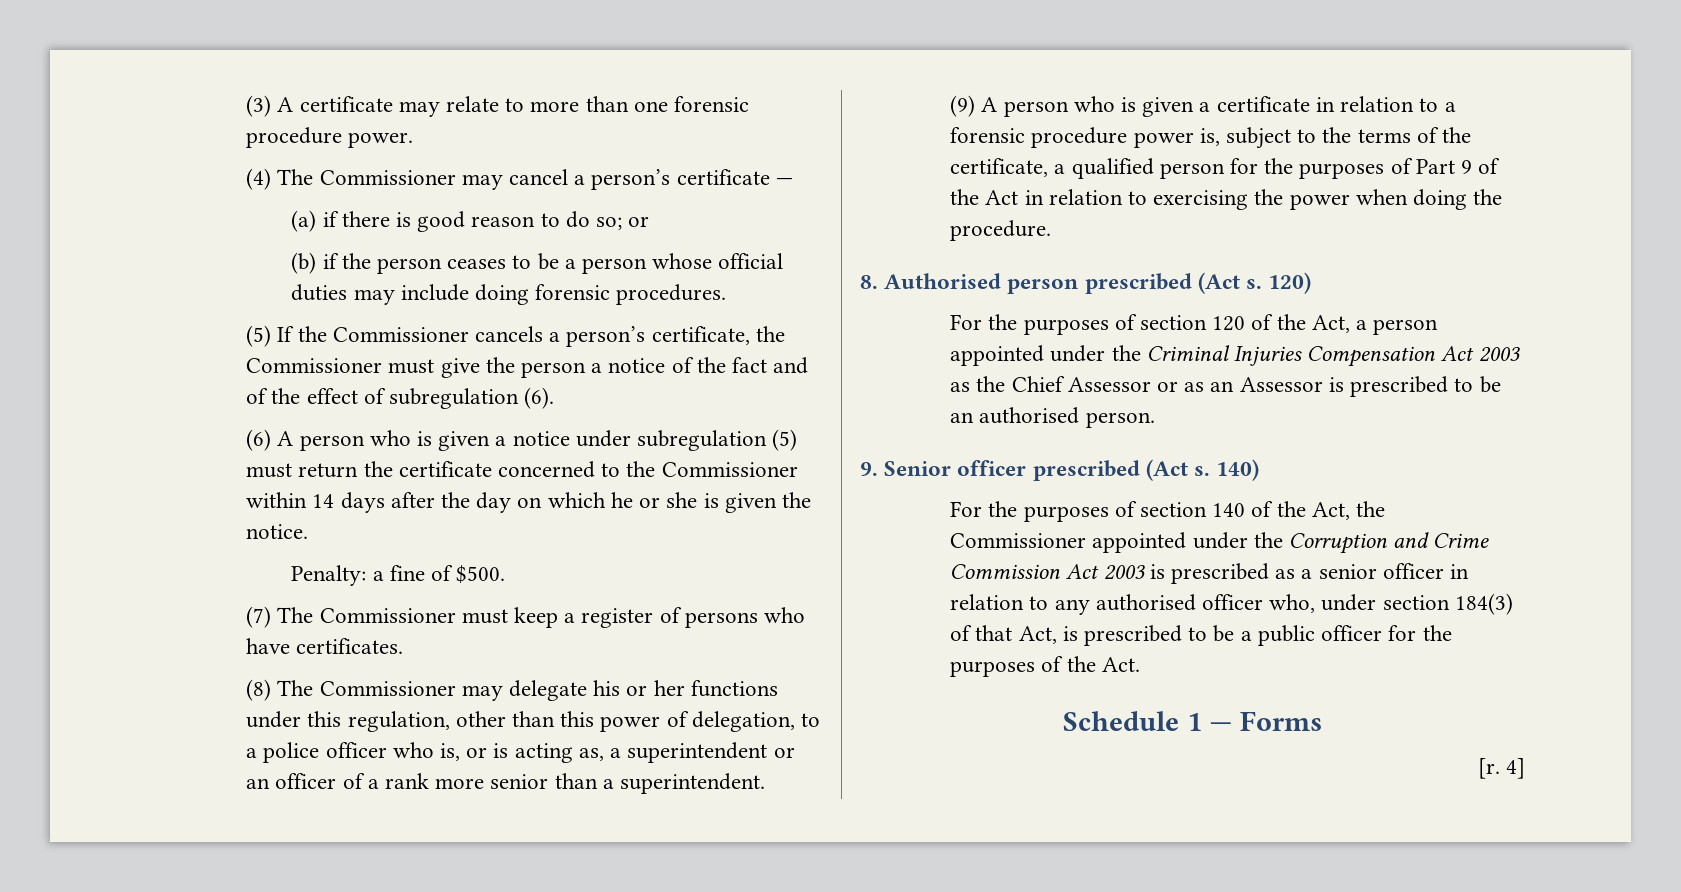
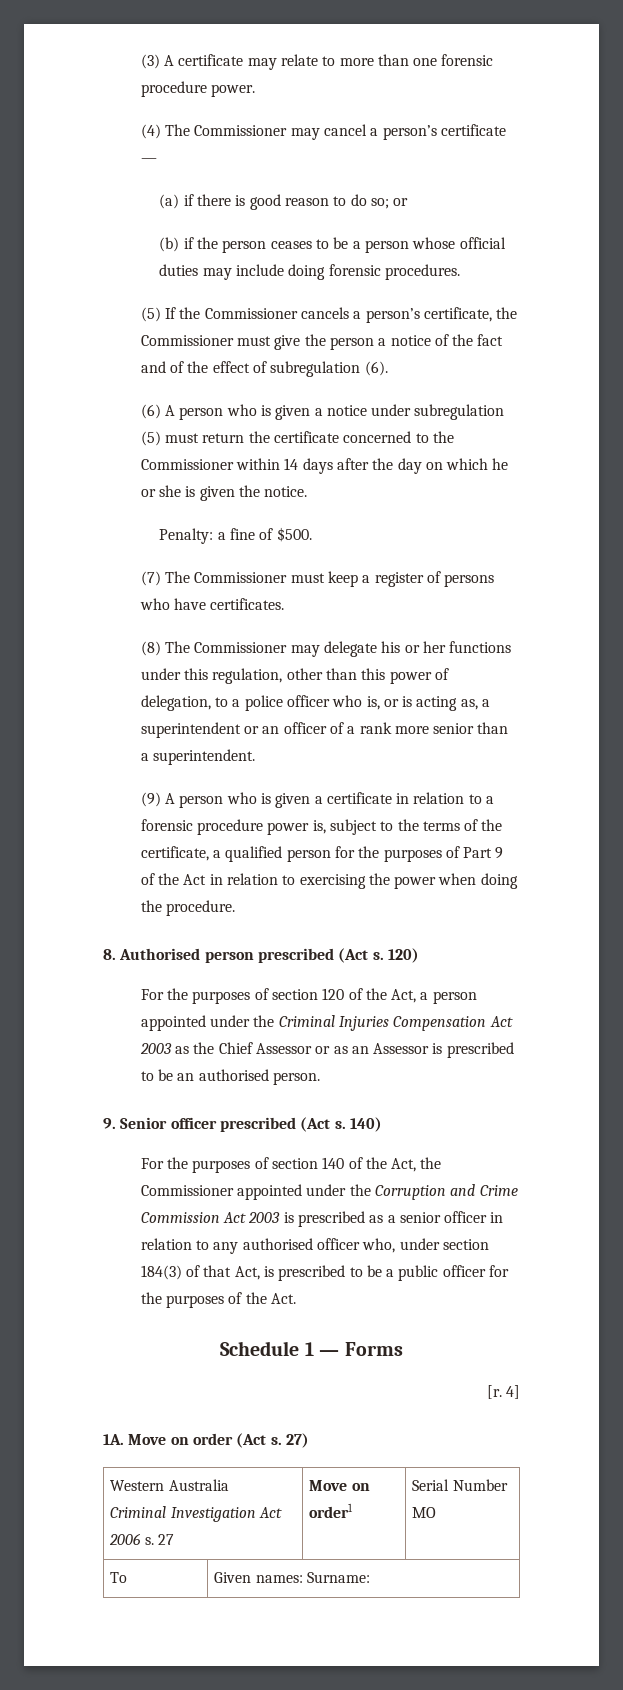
(1525, 768) none -> [103,1433,309,1448] [110,1479,229,1491] [110,1506,282,1522] [109,1533,174,1545] [309,1480,370,1491] [309,1503,354,1518] [412,1479,508,1491] [412,1507,437,1518] [110,1572,128,1583] [214,1572,370,1583] // 1A. Move on order (Act s. 27) // Western Australia // Criminal Investigation Act 2006 s. 27 | Move on order1 | Serial Number MO // To | Given names: Surname:

